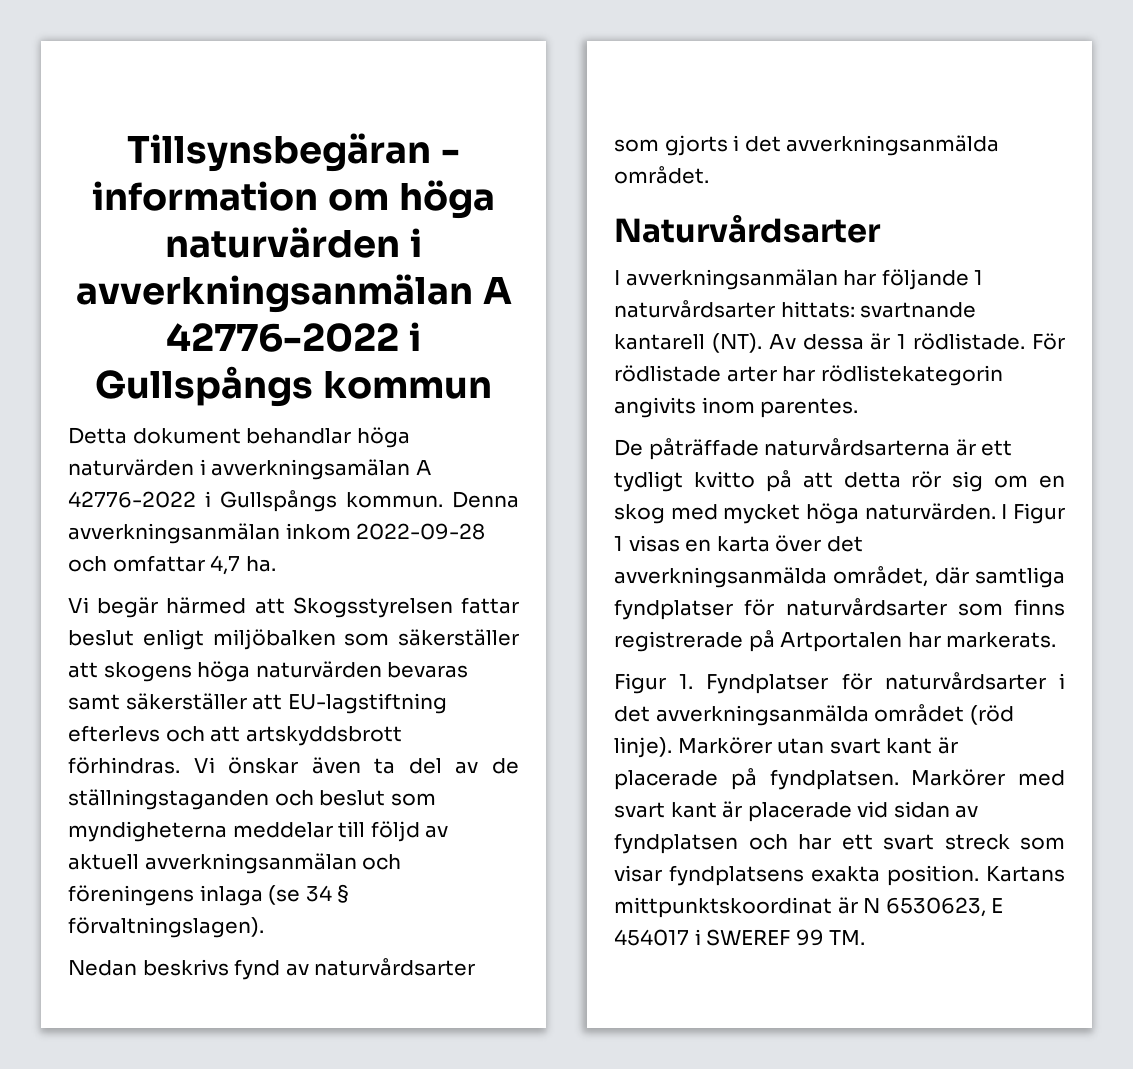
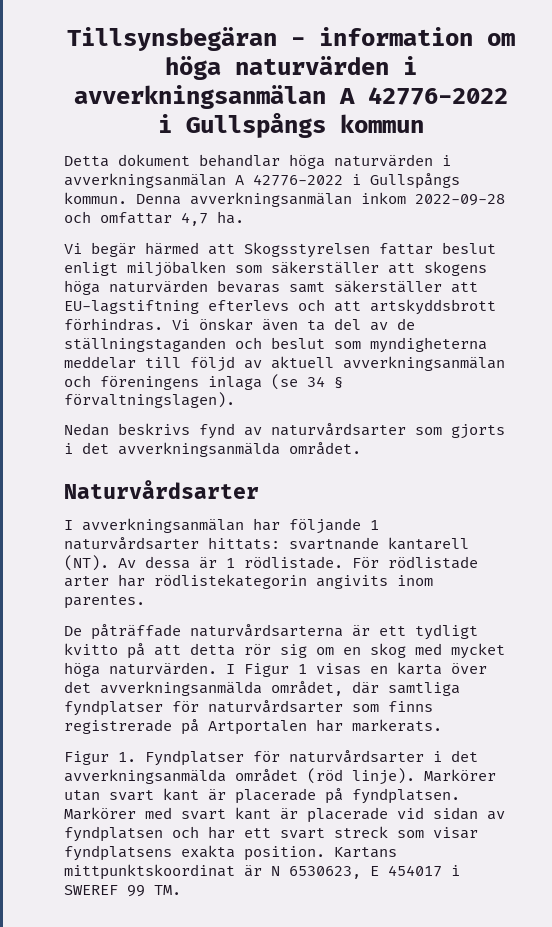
[211,459,411,480] avverkningsamälan -> [64,173,226,188] avverkningsanmälan

